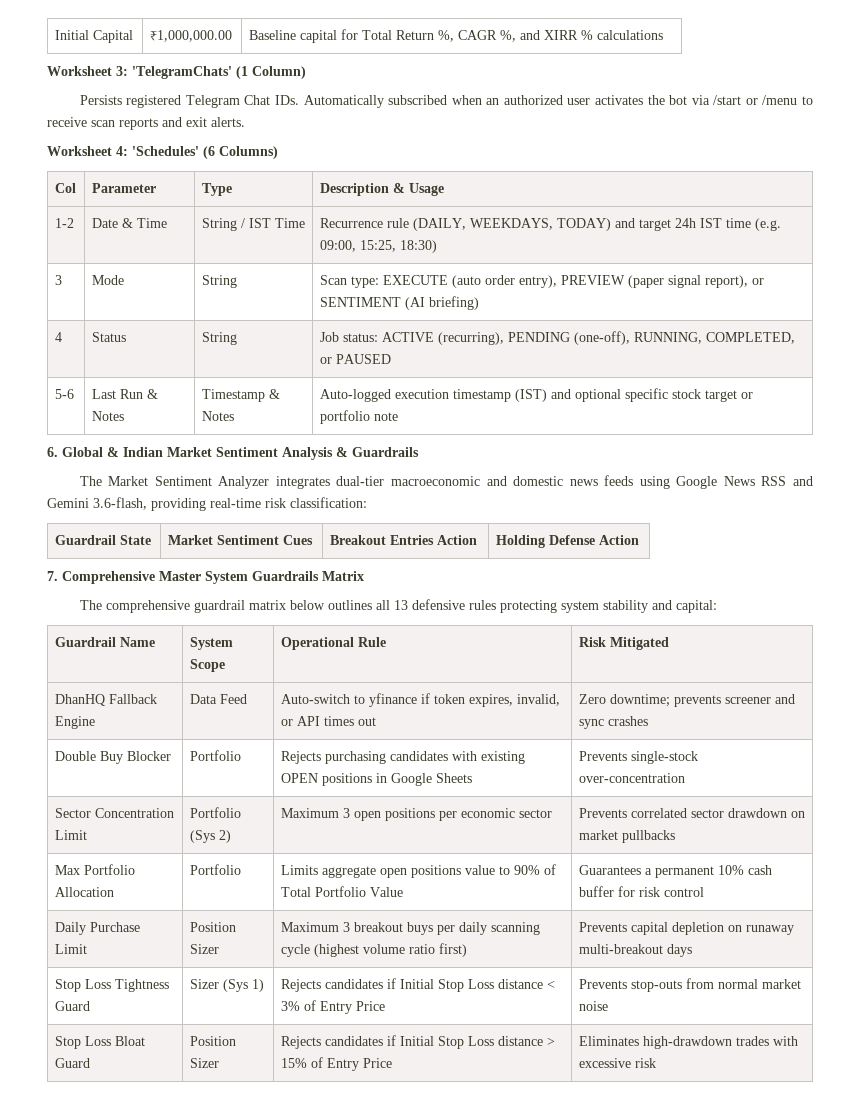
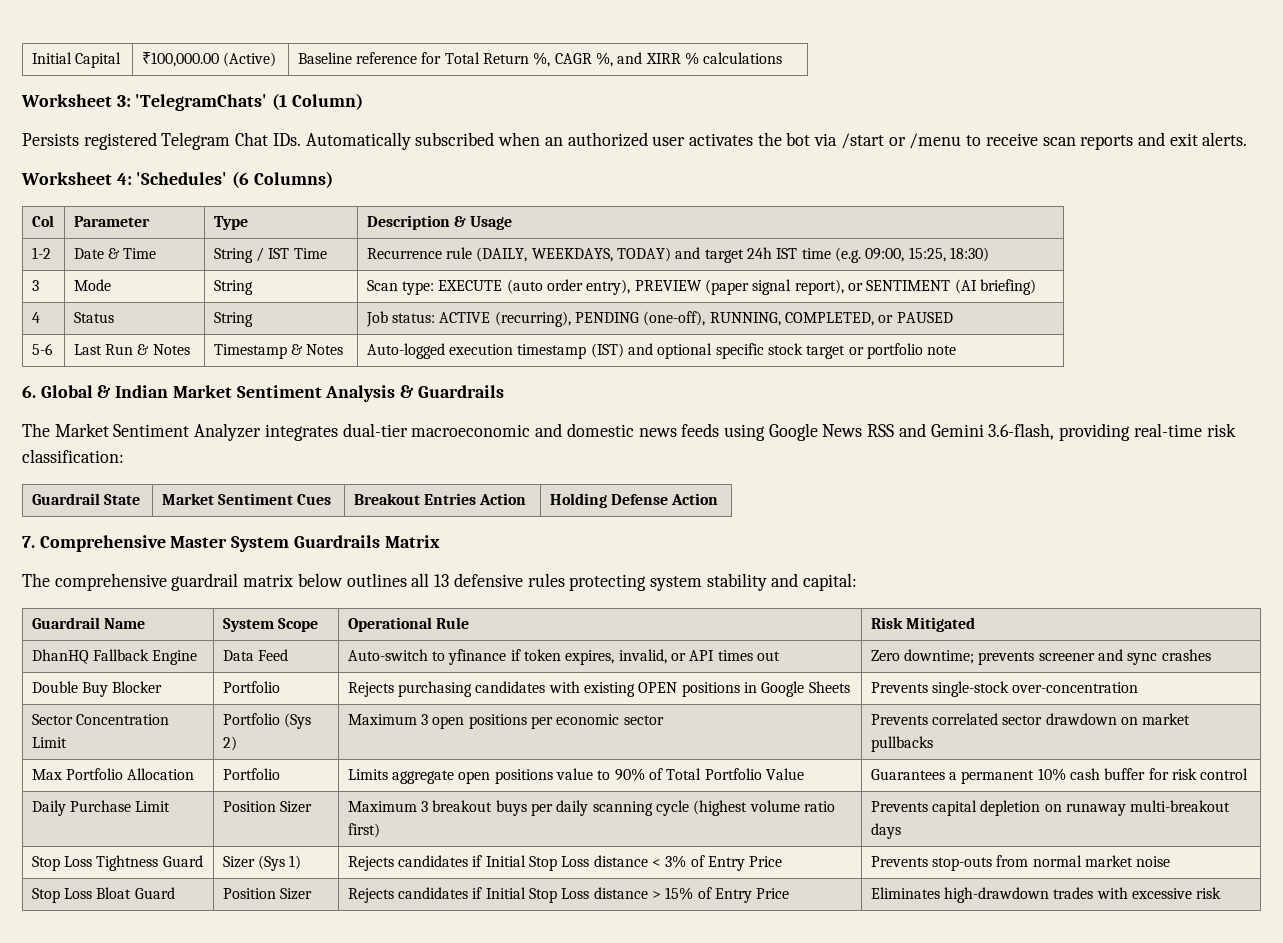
[149,30,232,42] ₹1,000,000.00 -> [141,52,277,67] ₹100,000.00 (Active)
[299,30,337,43] capital -> [356,52,418,64] reference

